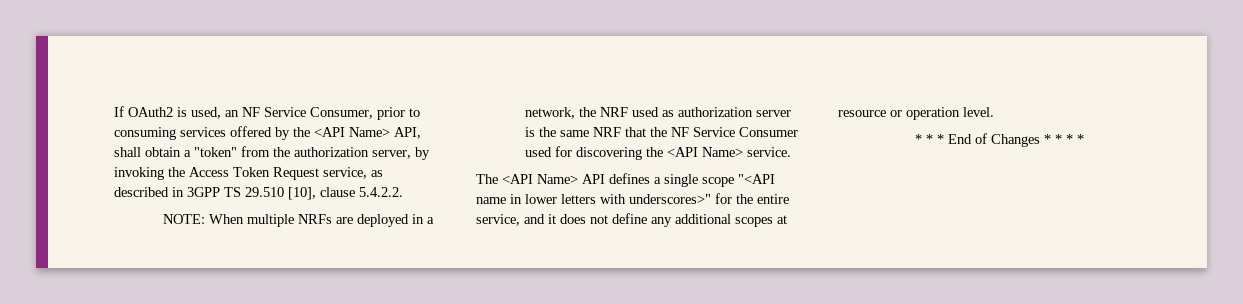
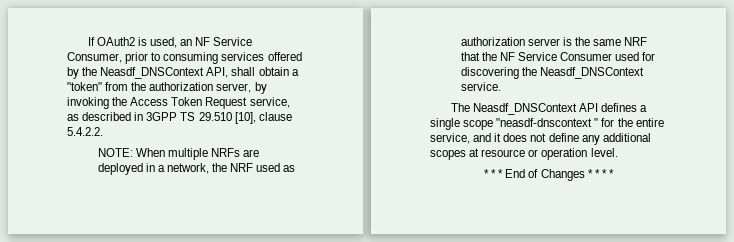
[314,127,390,137] <API Name> -> [100,67,205,79] Neasdf_DNSContext
[666,147,743,157] <API Name> -> [539,67,644,79] Neasdf_DNSContext
[502,174,578,184] <API Name> -> [472,103,577,115] Neasdf_DNSContext
[738,174,775,184] [476,194,711,204] "<API name in lower letters with underscores>" -> [496,118,599,127] "neasdf-dnscontext "

